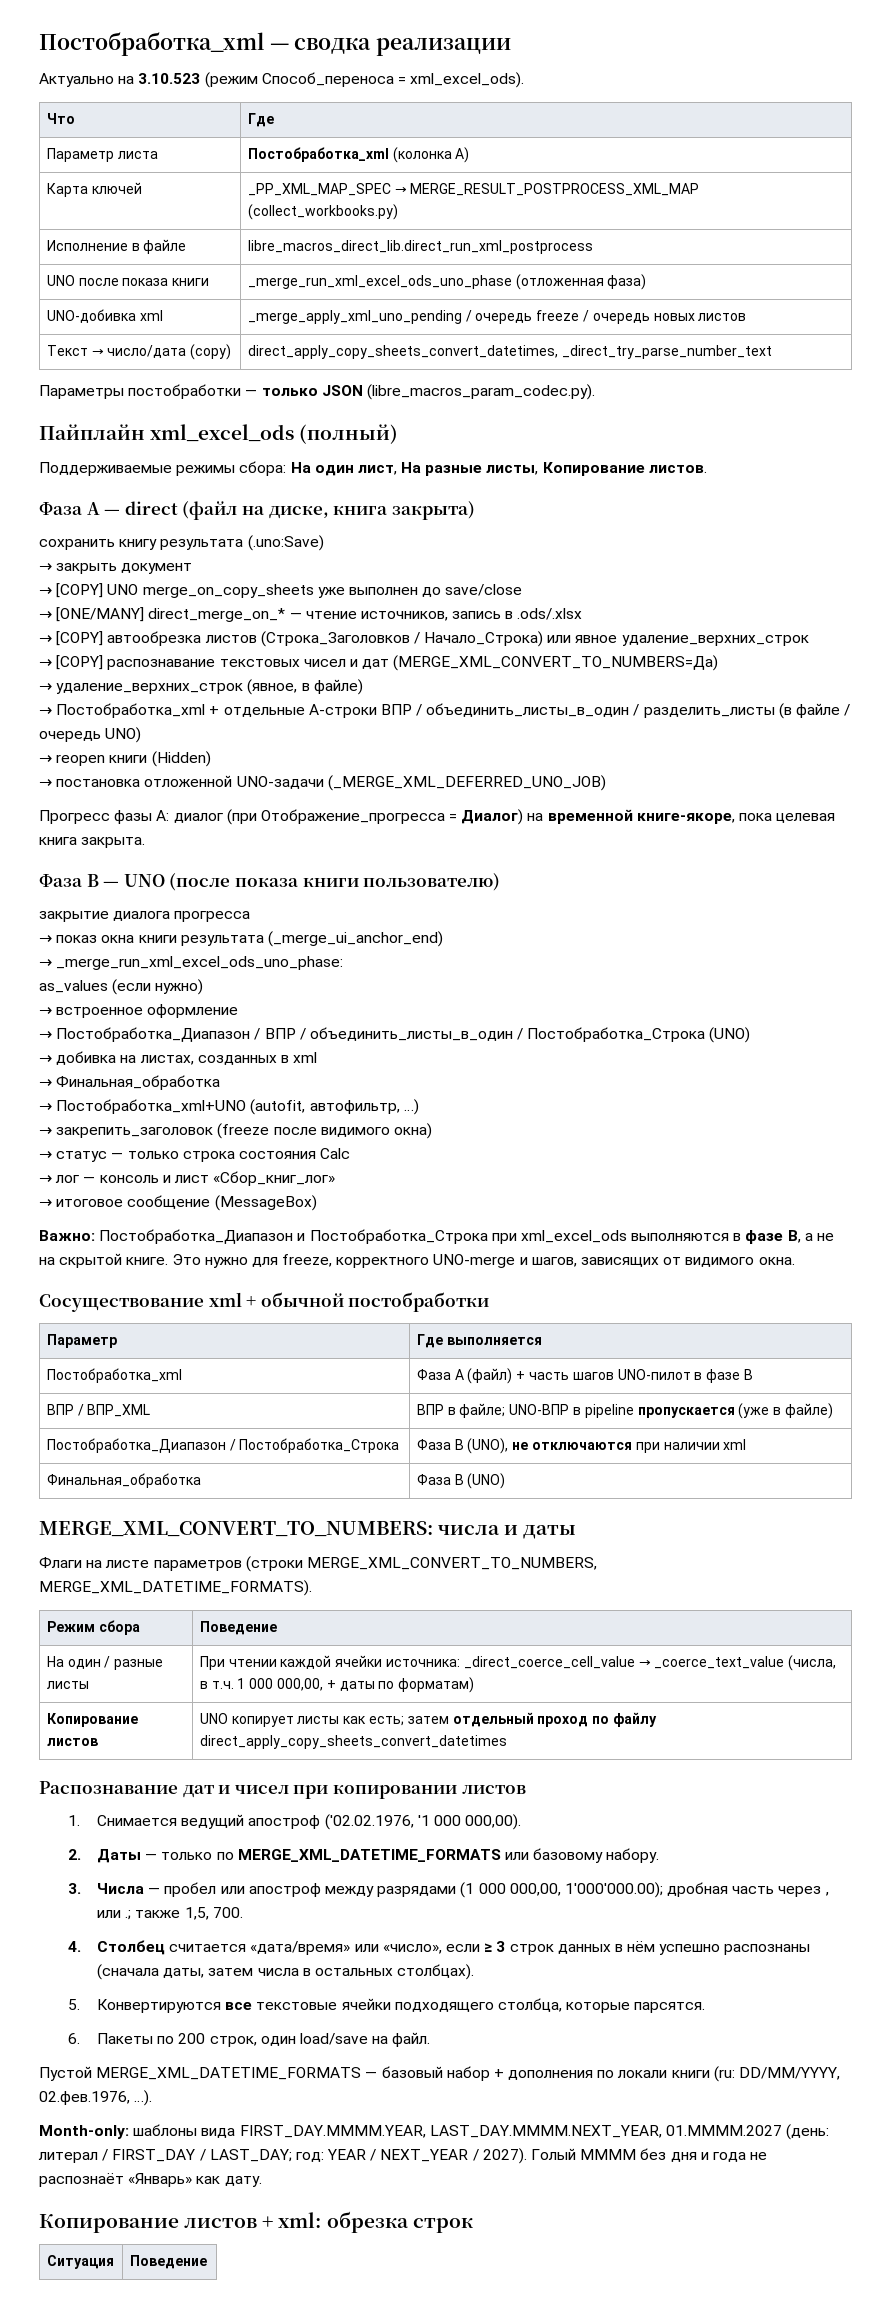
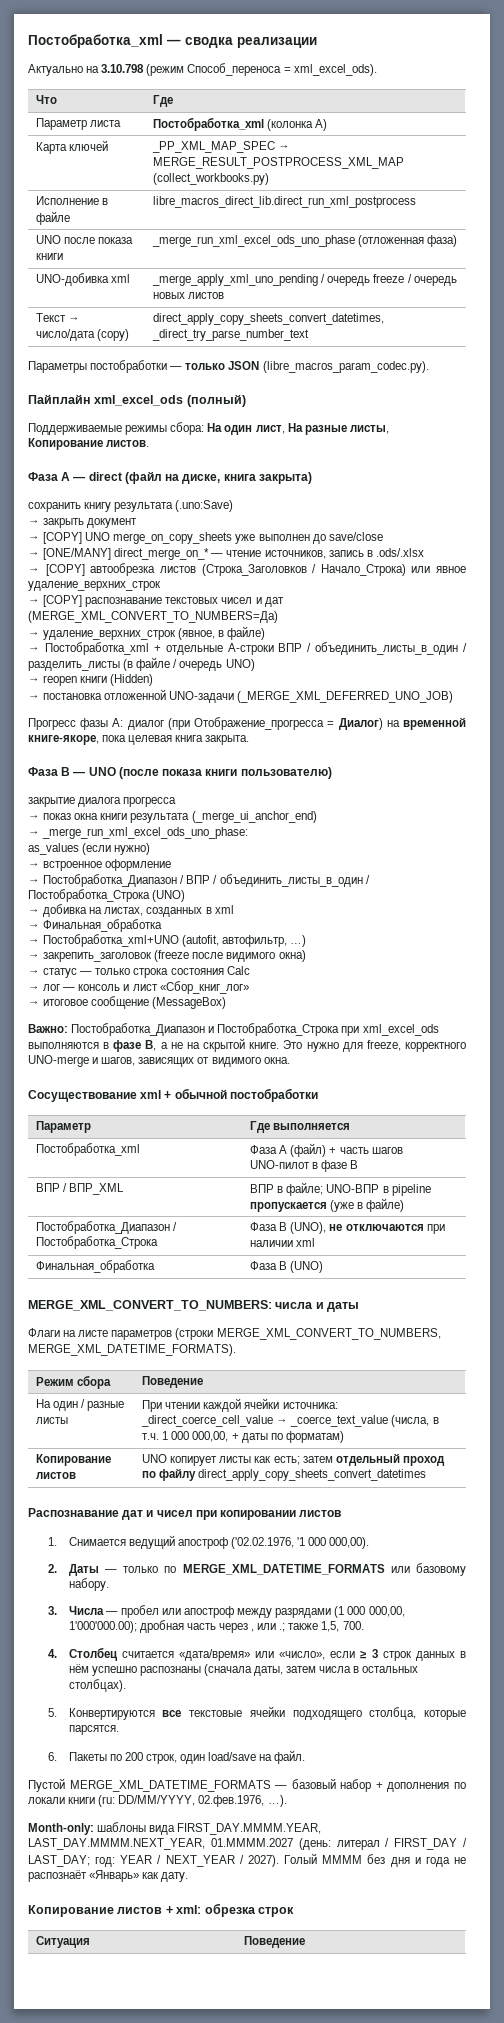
[138,73,201,84] 3.10.523 -> [101,64,145,73] 3.10.798

